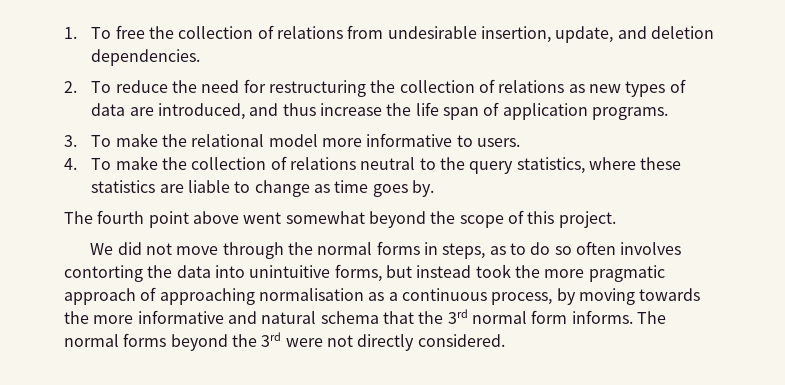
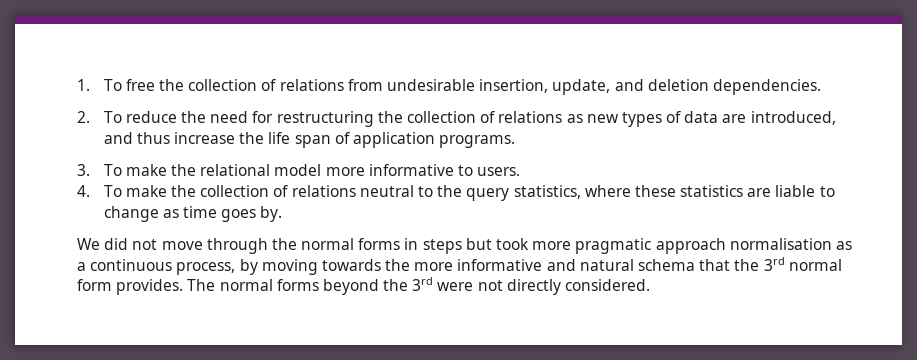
[64,210,616,228] // The fourth point above went somewhat beyond the scope of this project. -> (283, 214) none
[442,241,682,259] [64,264,540,282] steps, as to do so often involves contorting the data into unintuitive forms, but instead took the -> [422,238,530,254] steps but took
[140,287,255,305] of approaching -> (726, 246) none
[571,310,633,324] informs. -> [116,279,184,295] provides.

